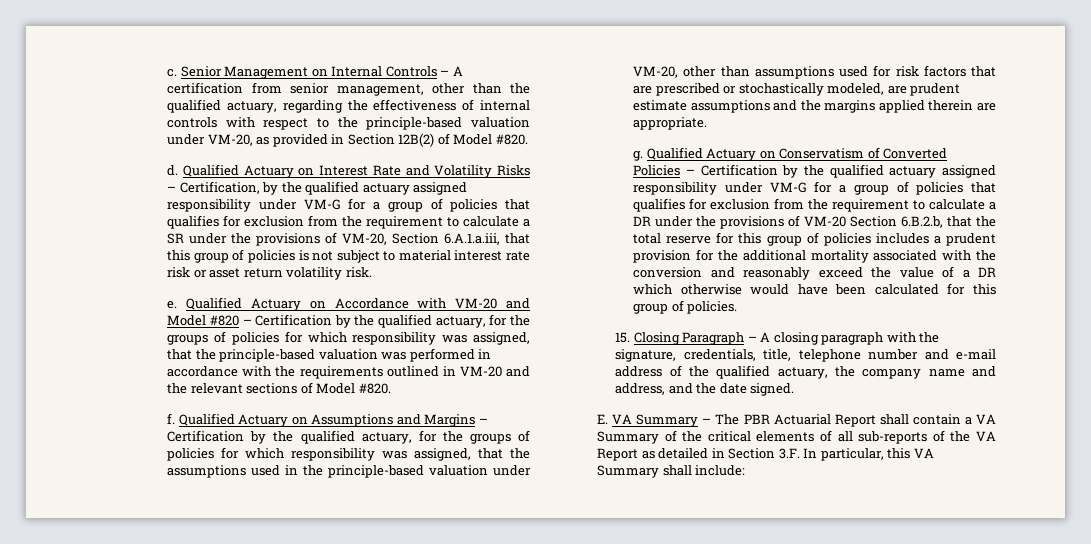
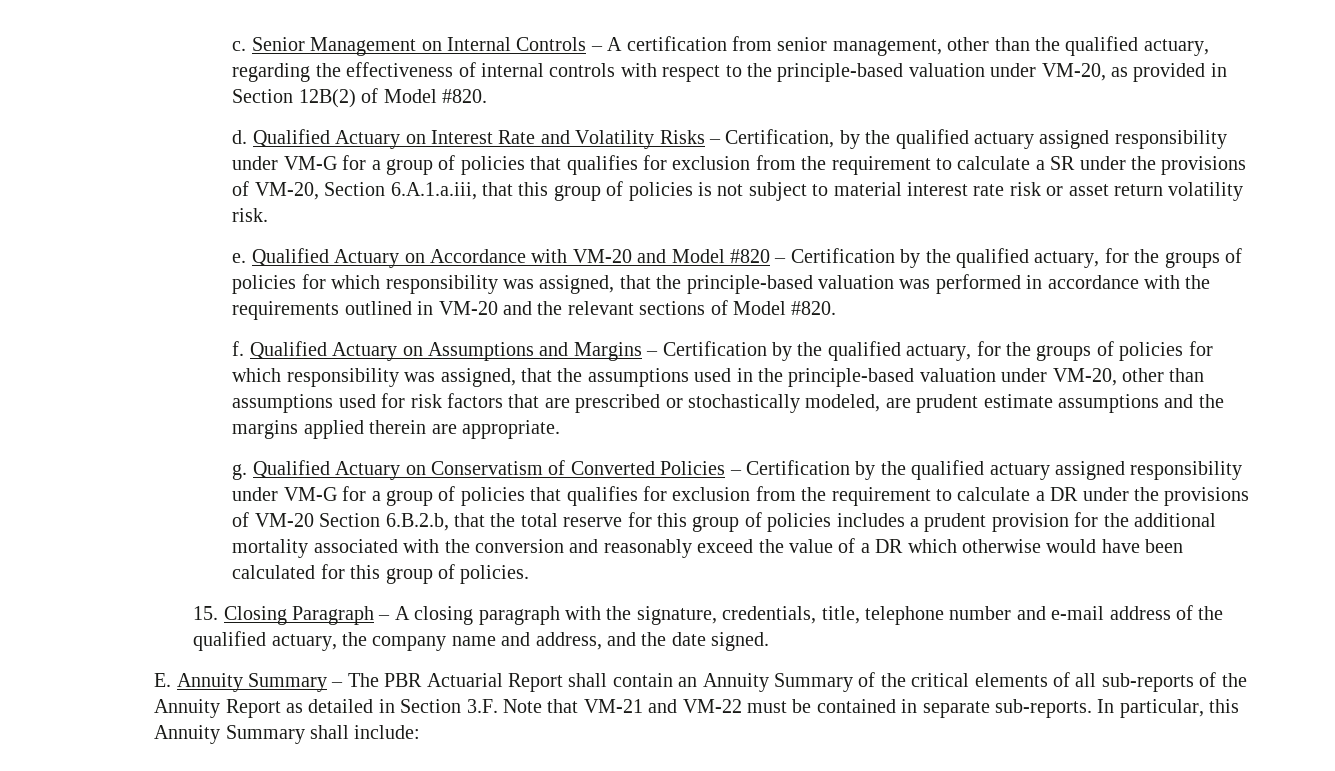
[612,414,633,424] VA -> [176,673,243,692] Annuity
[964,414,996,425] a VA -> [678,673,769,692] an Annuity
[976,431,996,441] VA -> [154,699,221,718] Annuity
(800, 453) none -> [502,699,1092,718] Note that VM-21 and VM-22 must be contained in separate sub-reports.
[913,448,934,458] VA -> [154,725,221,744] Annuity

